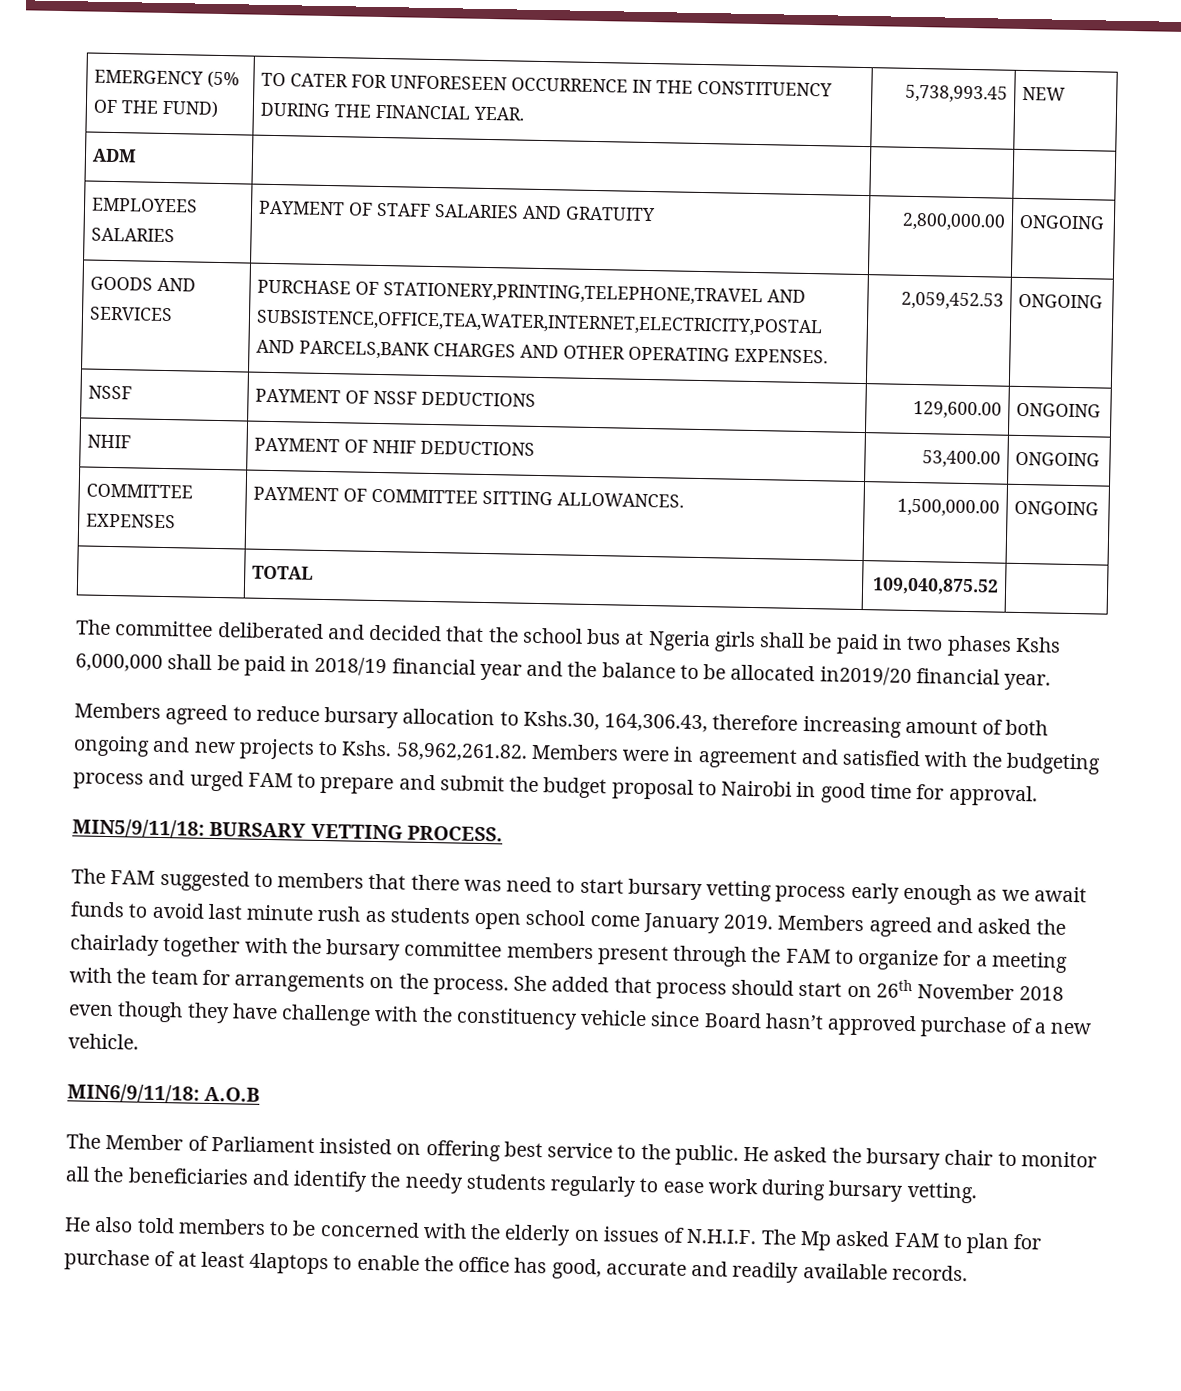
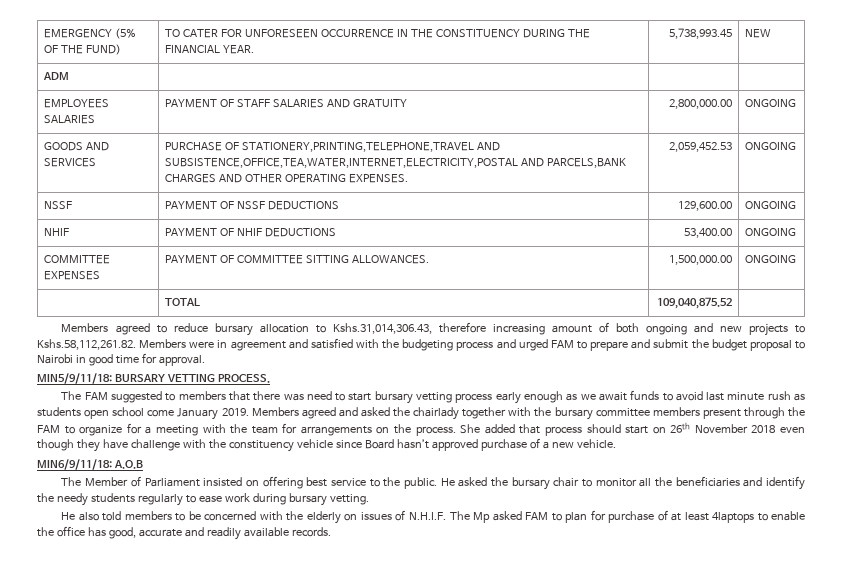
[76,619,1061,657] [75,653,1052,691] // The committee deliberated and decided that the school bus at Ngeria girls shall be paid in two phases Kshs 6,000,000 shall be paid in 2018/19 financial year and the balance to be allocated in2019/20 financial year. -> (733, 303) none
[522,710,709,733] Kshs.30, 164,306.43, -> [332,323,432,334] Kshs.31,014,306.43,
[341,740,528,762] Kshs. 58,962,261.82. -> [37,339,136,350] Kshs.58,112,261.82.

